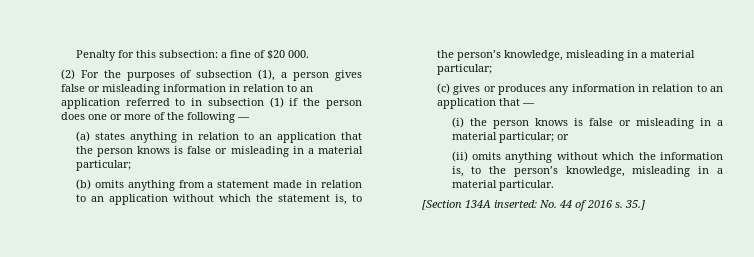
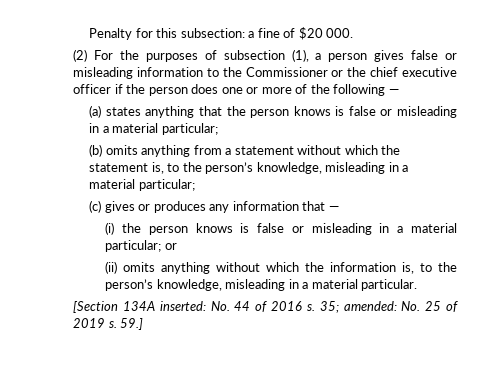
[228,84,313,92] [60,97,284,109] in relation to an application referred to in subsection (1) -> [206,67,457,77] [73,84,112,94] to the Commissioner or the chief executive officer
[181,132,336,143] in relation to an application -> (195, 112) none
[273,180,362,188] [75,194,168,205] made in relation to an application -> (294, 150) none
[637,84,723,92] [436,98,496,109] in relation to an application -> (299, 206) none
[624,200,645,210] 35.] -> [319,301,458,313] [73,318,144,330] 35; amended: No. 25 of 2019 s. 59.]

